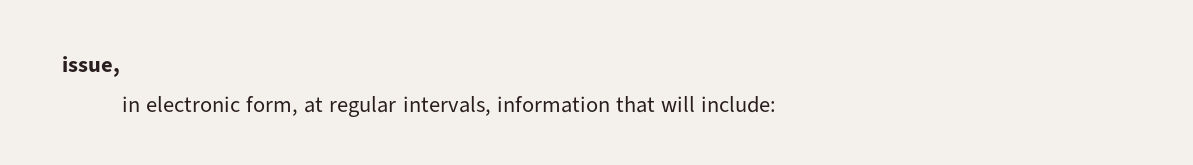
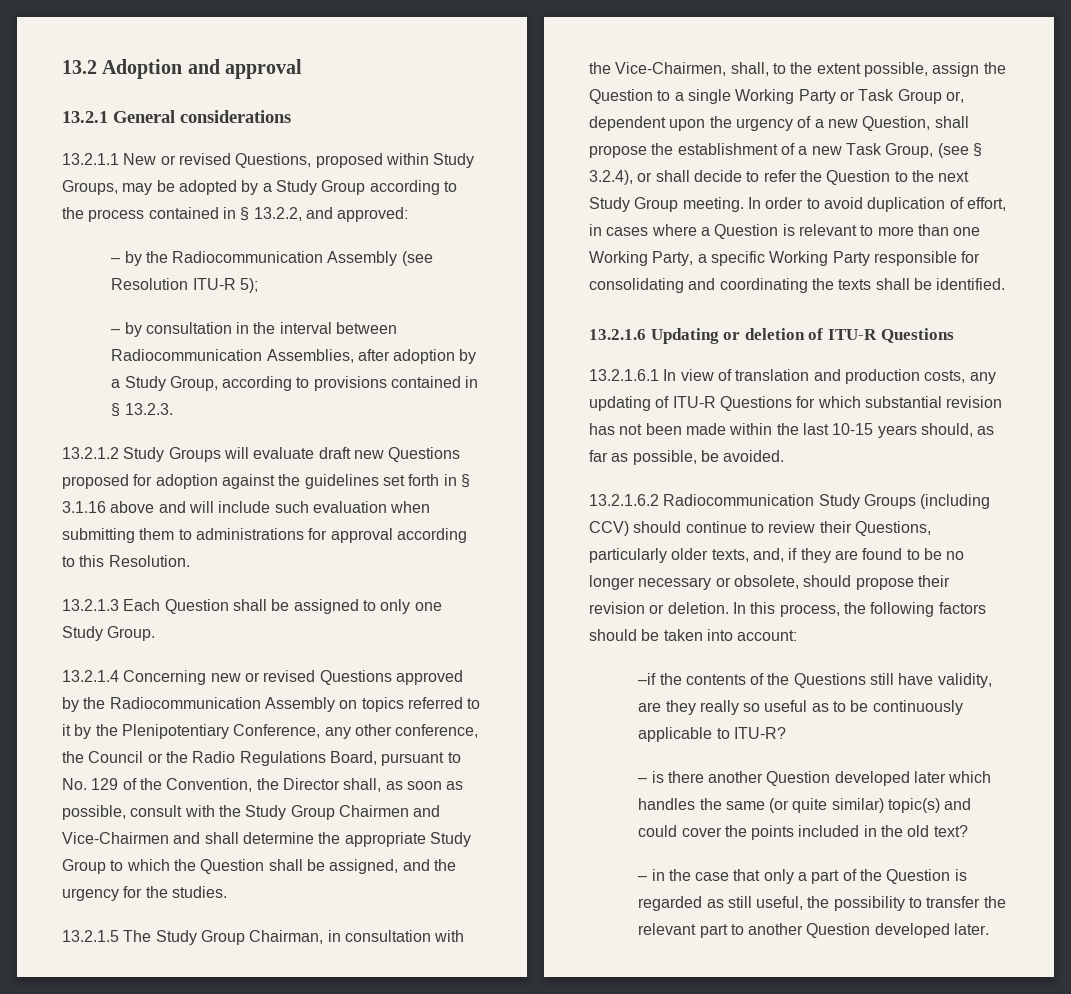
[62,56,120,77] [122,96,776,117] issue, // in electronic form, at regular intervals, information that will include: -> [62,59,303,79] [62,110,291,123] [62,153,475,168] [62,180,457,195] [62,207,409,222] [111,251,433,266] [111,278,258,293] [111,322,398,337] [111,349,477,364] [111,376,479,391] [111,403,173,417] [62,447,461,462] [62,474,470,489] [62,501,431,513] [62,528,467,543] [62,555,190,567] [62,599,442,614] [62,626,156,641] [62,670,463,685] [62,697,481,712] [62,724,479,739] [62,751,461,766] [62,778,464,792] [62,805,441,820] [62,832,471,847] [62,859,456,874] [62,886,227,901] [62,930,465,945] [589,62,1006,77] [589,89,964,104] [589,116,969,131] [589,143,982,158] [589,170,970,185] [589,197,1006,212] [589,224,981,239] [589,251,981,266] [589,278,1006,293] [589,328,954,344] [589,369,996,384] [589,396,1003,411] [589,423,995,438] [589,450,785,465] [589,494,991,509] [589,521,931,536] [589,548,965,563] [589,575,950,590] [589,602,986,617] [589,629,798,641] [638,673,992,688] [638,700,963,715] [638,727,786,742] [638,771,992,786] [638,798,972,813] [638,825,968,840] [638,869,967,884] [638,896,1006,911] [638,923,990,938] 13.2 Adoption and approval // 13.2.1 General considerations // 13.2.1.1 New or revised Questions, proposed within Study Groups, may be adopted by a Study Group according to the process contained in § 13.2.2, and approved: // – by the Radiocommunication Assembly (see Resolution ITU-R 5); // – by consultation in the interval between Radiocommunication Assemblies, after adoption by a Study Group, according to provisions contained in § 13.2.3. // 13.2.1.2 Study Groups will evaluate draft new Questions proposed for adoption against the guidelines set forth in § 3.1.16 above and will include such evaluation when submitting them to administrations for approval according to this Resolution. // 13.2.1.3 Each Question shall be assigned to only one Study Group. // 13.2.1.4 Concerning new or revised Questions approved by the Radiocommunication Assembly on topics referred to it by the Plenipotentiary Conference, any other conference, the Council or the Radio Regulations Board, pursuant to No. 129 of the Convention, the Director shall, as soon as possible, consult with the Study Group Chairmen and Vice-Chairmen and shall determine the appropriate Study Group to which the Question shall be assigned, and the urgency for the studies. // 13.2.1.5 The Study Group Chairman, in consultation with the Vice-Chairmen, shall, to the extent possible, assign the Question to a single Working Party or Task Group or, dependent upon the urgency of a new Question, shall propose the establishment of a new Task Group, (see § 3.2.4), or shall decide to refer the Question to the next Study Group meeting. In order to avoid duplication of effort, in cases where a Question is relevant to more than one Working Party, a specific Working Party responsible for consolidating and coordinating the texts shall be identified. // 13.2.1.6 Updating or deletion of ITU-R Questions // 13.2.1.6.1 In view of translation and production costs, any updating of ITU-R Questions for which substantial revision has not been made within the last 10-15 years should, as far as possible, be avoided. // 13.2.1.6.2 Radiocommunication Study Groups (including CCV) should continue to review their Questions, particularly older texts, and, if they are found to be no longer necessary or obsolete, should propose their revision or deletion. In this process, the following factors should be taken into account: // –if the contents of the Questions still have validity, are they really so useful as to be continuously applicable to ITU-R? // – is there another Question developed later which handles the same (or quite similar) topic(s) and could cover the points included in the old text? // – in the case that only a part of the Question is regarded as still useful, the possibility to transfer the relevant part to another Question developed later.

